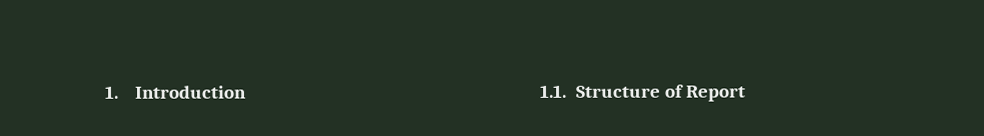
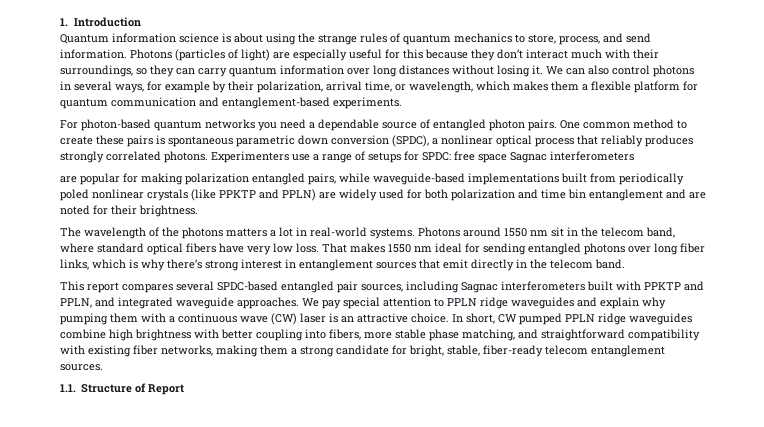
(248, 92) none -> [59,33,651,45] [59,49,659,61] [59,65,694,77] [59,81,698,93] [59,97,402,109] [59,119,687,131] [59,135,693,147] [59,151,634,163] [59,173,684,185] [59,189,706,201] [59,205,198,217] [59,227,675,239] [59,243,705,255] [59,259,625,271] [59,281,704,293] [59,297,666,309] [59,313,692,325] [59,329,700,341] [59,345,665,357] [59,364,103,371] // Quantum information science is about using the strange rules of quantum mechanics to store, process, and send information. Photons (particles of light) are especially useful for this because they don’t interact much with their surroundings, so they can carry quantum information over long distances without losing it. We can also control photons in several ways, for example by their polarization, arrival time, or wavelength, which makes them a flexible platform for quantum communication and entanglement-based experiments. // For photon-based quantum networks you need a dependable source of entangled photon pairs. One common method to create these pairs is spontaneous parametric down conversion (SPDC), a nonlinear optical process that reliably produces strongly correlated photons. Experimenters use a range of setups for SPDC: free space Sagnac interferometers // are popular for making polarization entangled pairs, while waveguide-based implementations built from periodically poled nonlinear crystals (like PPKTP and PPLN) are widely used for both polarization and time bin entanglement and are noted for their brightness. // The wavelength of the photons matters a lot in real-world systems. Photons around 1550 nm sit in the telecom band, where standard optical fibers have very low loss. That makes 1550 nm ideal for sending entangled photons over long fiber links, which is why there’s strong interest in entanglement sources that emit directly in the telecom band. // This report compares several SPDC-based entangled pair sources, including Sagnac interferometers built with PPKTP and PPLN, and integrated waveguide approaches. We pay special attention to PPLN ridge waveguides and explain why pumping them with a continuous wave (CW) laser is an attractive choice. In short, CW pumped PPLN ridge waveguides combine high brightness with better coupling into fibers, more stable phase matching, and straightforward compatibility with existing fiber networks, making them a strong candidate for bright, stable, fiber-ready telecom entanglement sources.

